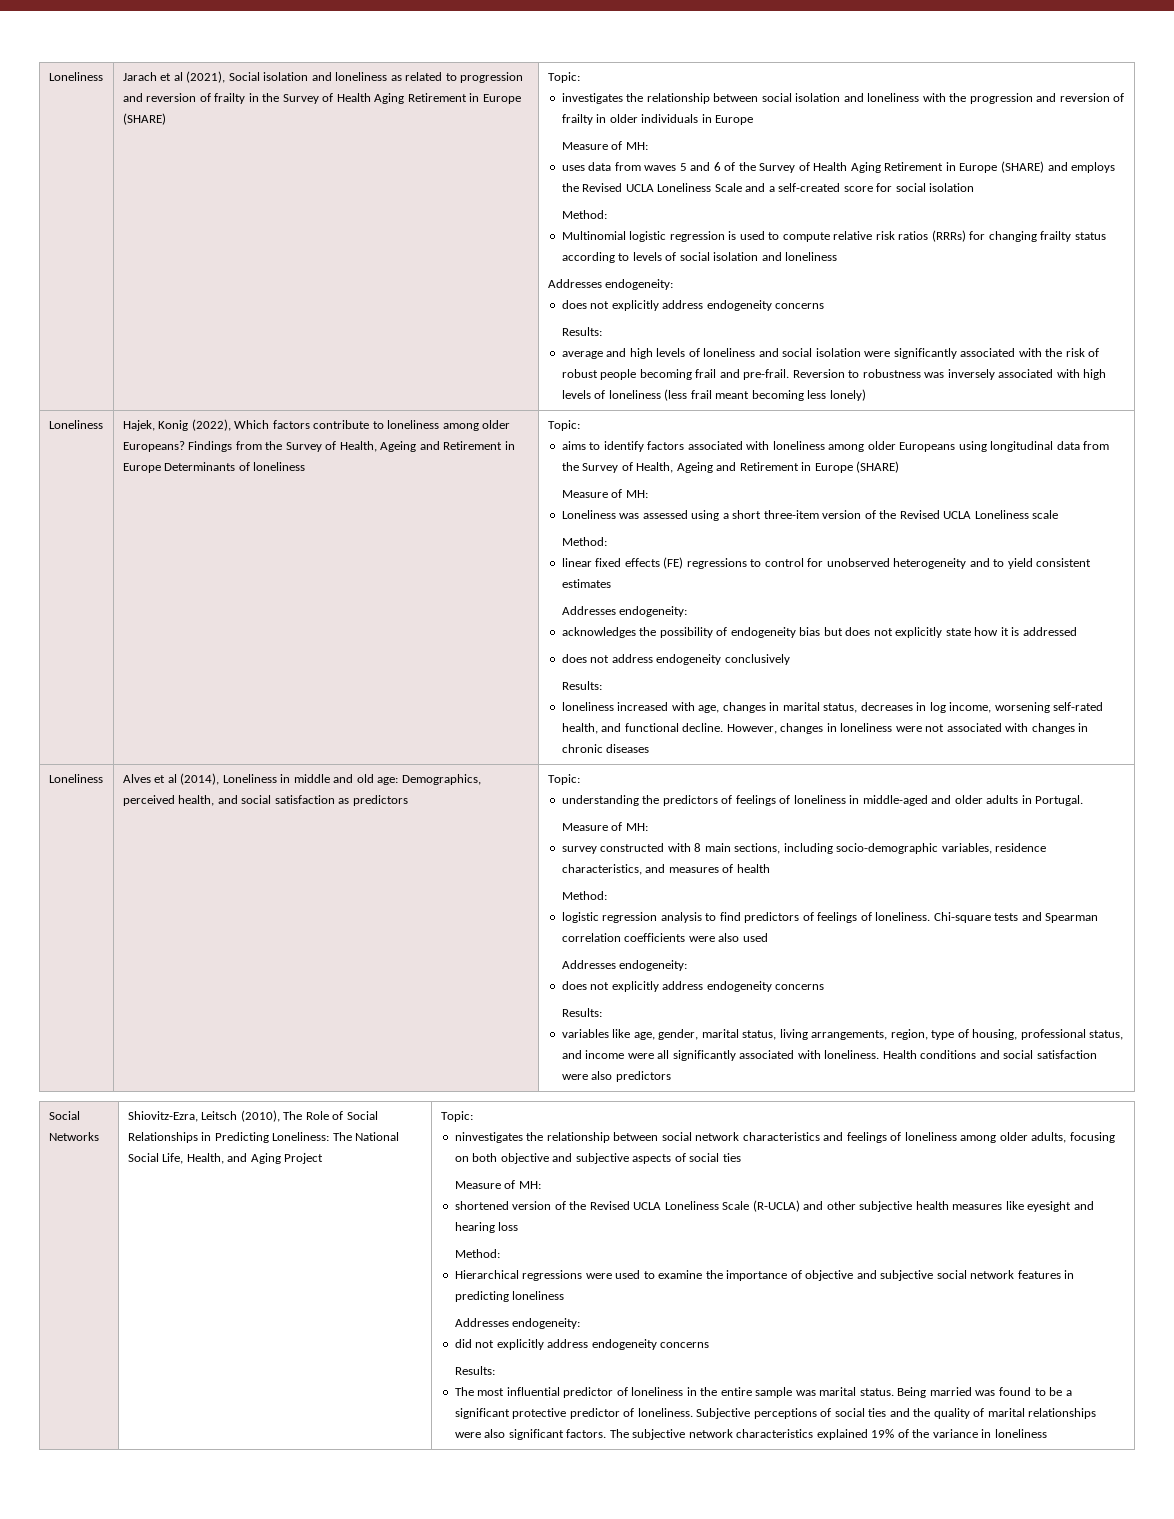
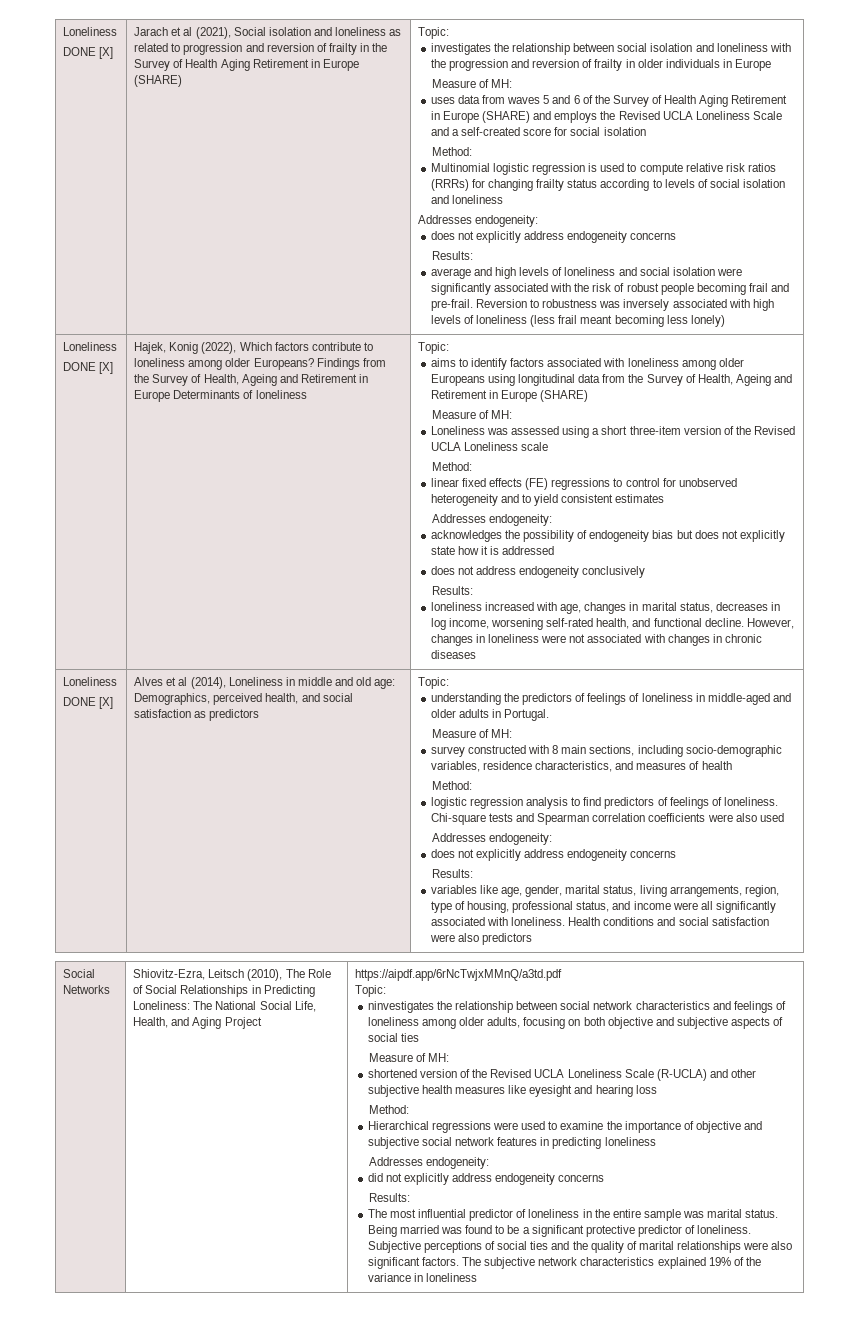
[48,72,103,81] Loneliness -> [63,27,118,36] [63,47,114,59] Loneliness // DONE [X]
(103, 424) none -> [63,362,114,374] // DONE [X]
(103, 778) none -> [63,697,114,709] // DONE [X]
(324, 1158) none -> [355,969,563,981] https://aipdf.app/6rNcTwjxMMnQ/a3td.pdf //

